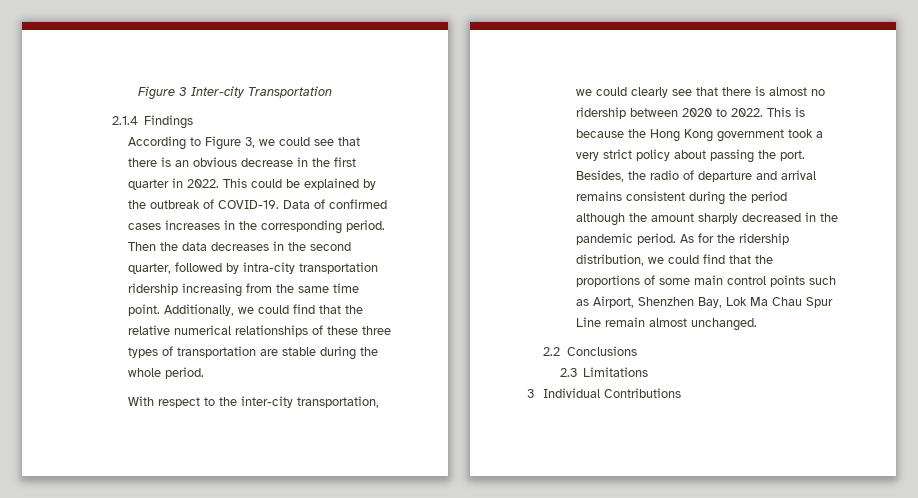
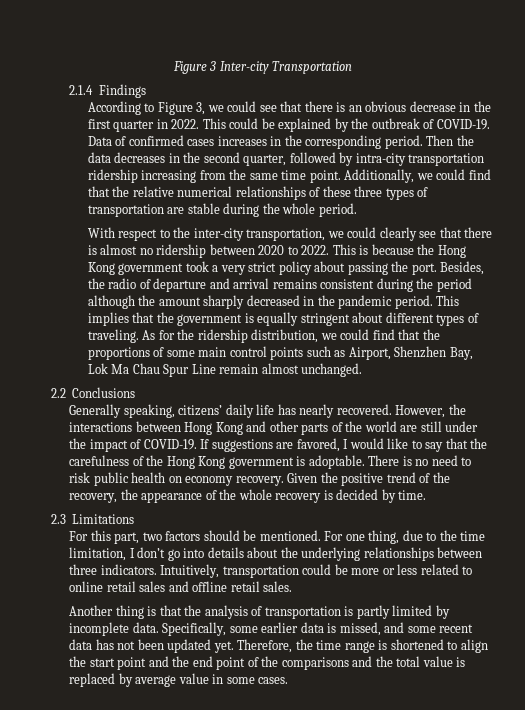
(676, 239) none -> [436,295,460,306] [87,312,479,326] [87,329,139,343] This implies that the government is equally stringent about different types of traveling.
[559,367,649,377] [527,388,682,398] 2.3 Limitations // 3 Individual Contributions -> [69,404,466,418] [69,421,479,435] [69,438,488,452] [69,455,472,469] [69,472,450,486] [69,489,427,503] [50,514,135,524] [69,530,486,544] [69,547,483,561] [69,564,473,578] [69,581,293,592] [69,605,450,619] [69,622,474,636] [69,639,488,653] [69,656,466,670] [69,673,289,687] Generally speaking, citizens’ daily life has nearly recovered. However, the interactions between Hong Kong and other parts of the world are still under the impact of COVID-19. If suggestions are favored, I would like to say that the carefulness of the Hong Kong government is adoptable. There is no need to risk public health on economy recovery. Given the positive trend of the recovery, the appearance of the whole recovery is decided by time. // 2.3 Limitations // For this part, two factors should be mentioned. For one thing, due to the time limitation, I don’t go into details about the underlying relationships between three indicators. Intuitively, transportation could be more or less related to online retail sales and offline retail sales. // Another thing is that the analysis of transportation is partly limited by incomplete data. Specifically, some earlier data is missed, and some recent data has not been updated yet. Therefore, the time range is shortened to align the start point and the end point of the comparisons and the total value is replaced by average value in some cases.

